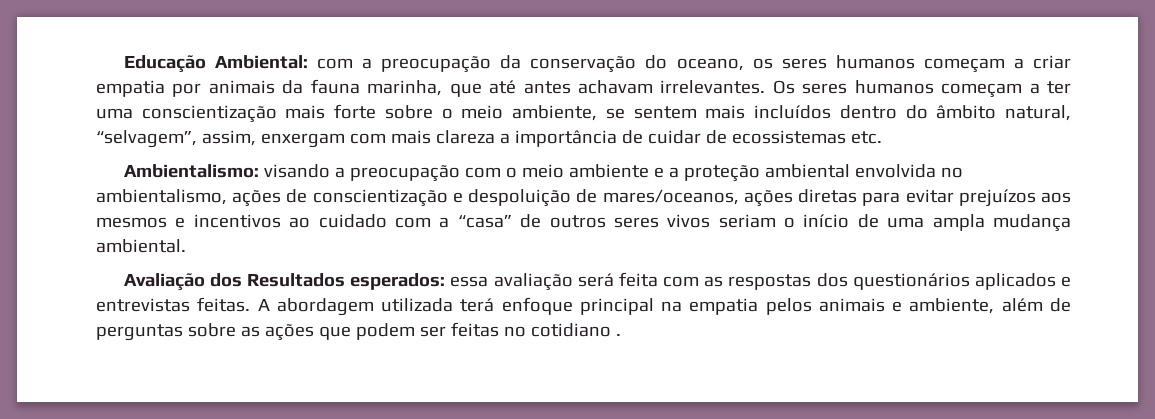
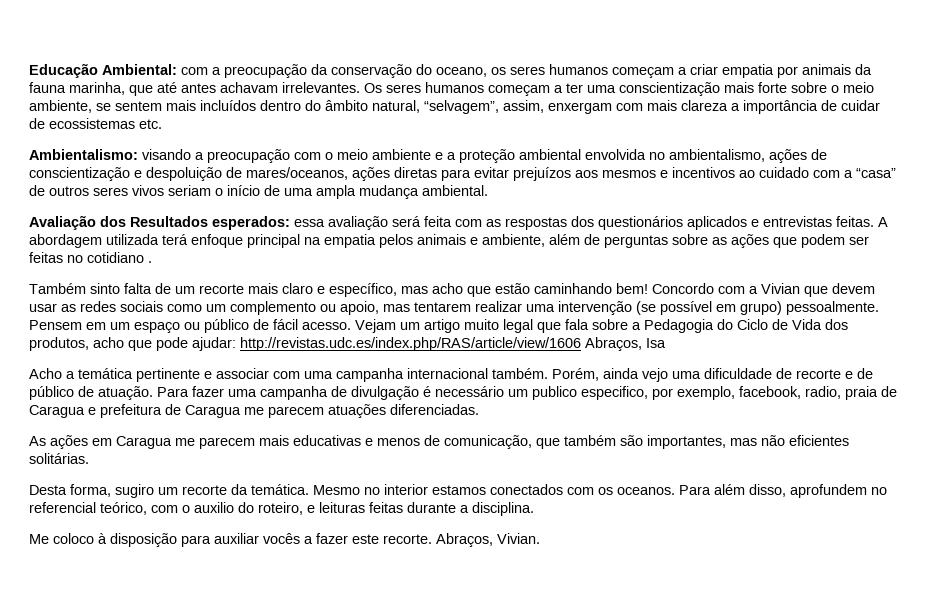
(621, 335) none -> [29,283,875,297] [29,301,879,315] [29,319,848,333] [29,337,666,351] [29,368,873,382] [29,386,897,400] [29,404,479,418] [29,435,849,449] [29,453,89,464] [29,484,887,498] [29,502,534,516] [29,533,540,547] // Também sinto falta de um recorte mais claro e específico, mas acho que estão caminhando bem! Concordo com a Vivian que devem usar as redes sociais como um complemento ou apoio, mas tentarem realizar uma intervenção (se possível em grupo) pessoalmente. Pensem em um espaço ou público de fácil acesso. Vejam um artigo muito legal que fala sobre a Pedagogia do Ciclo de Vida dos produtos, acho que pode ajudar: http://revistas.udc.es/index.php/RAS/article/view/1606 Abraços, Isa // Acho a temática pertinente e associar com uma campanha internacional também. Porém, ainda vejo uma dificuldade de recorte e de público de atuação. Para fazer uma campanha de divulgação é necessário um publico especifico, por exemplo, facebook, radio, praia de Caragua e prefeitura de Caragua me parecem atuações diferenciadas. // As ações em Caragua me parecem mais educativas e menos de comunicação, que também são importantes, mas não eficientes solitárias. // Desta forma, sugiro um recorte da temática. Mesmo no interior estamos conectados com os oceanos. Para além disso, aprofundem no referencial teórico, com o auxilio do roteiro, e leituras feitas durante a disciplina. // Me coloco à disposição para auxiliar vocês a fazer este recorte. Abraços, Vivian.

